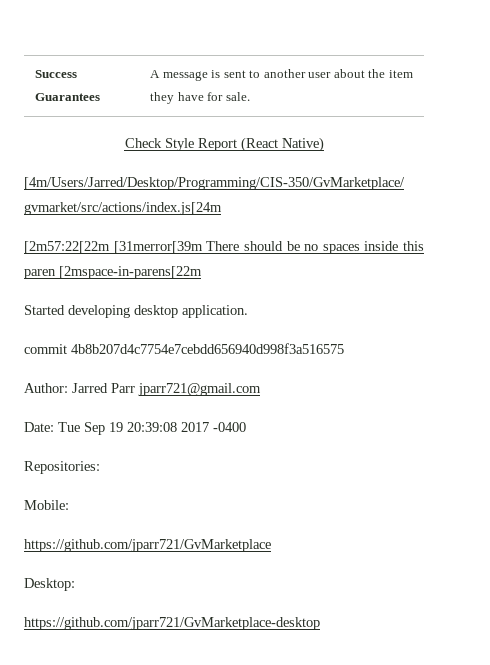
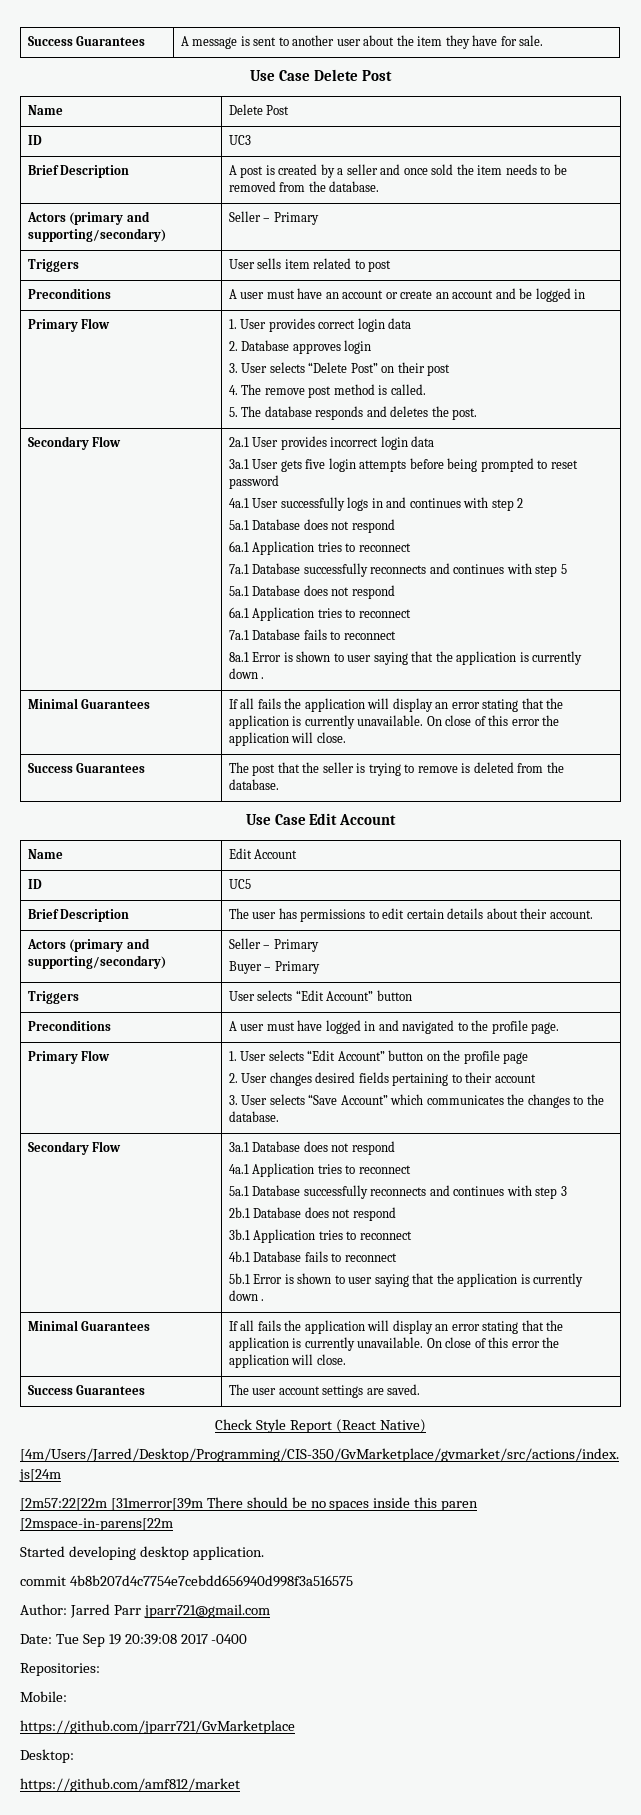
(250, 96) none -> [250,69,392,81] [27,105,63,115] [228,104,290,115] [27,135,42,145] [228,135,251,145] [27,165,130,178] [228,164,567,178] [228,181,380,192] [26,211,150,225] [27,228,166,242] [228,211,319,225] [27,259,79,272] [228,258,392,272] [27,288,111,299] [228,288,586,302] [27,318,111,332] [228,318,412,332] [228,340,372,354] [228,362,451,376] [228,384,426,398] [228,406,478,420] [27,436,122,450] [228,436,435,450] [228,458,578,472] [228,475,279,489] [228,497,524,511] [228,519,395,533] [228,541,411,555] [228,563,567,577] [228,585,395,599] [228,607,411,621] [228,629,396,640] [228,651,583,665] [228,668,265,679] [27,698,151,709] [228,698,564,712] [228,715,560,729] [228,732,346,746] [27,763,146,773] [228,762,564,776] [228,779,279,790] [245,813,397,825] [27,849,63,859] [228,848,298,859] [27,879,42,889] [228,879,251,889] [27,909,130,922] [228,908,593,922] [26,938,150,952] [27,955,166,969] [228,938,319,952] [228,961,320,974] [27,991,79,1004] [228,990,412,1001] [27,1020,111,1031] [228,1020,560,1034] [27,1050,111,1064] [228,1050,529,1064] [228,1072,536,1086] [228,1094,604,1108] [228,1111,279,1122] [27,1141,122,1155] [228,1141,395,1155] [228,1163,411,1177] [228,1185,567,1199] [228,1207,396,1221] [228,1229,412,1243] [228,1251,397,1262] [228,1273,584,1287] [228,1290,265,1301] [27,1320,151,1331] [228,1320,564,1334] [228,1337,560,1351] [228,1354,346,1368] [27,1385,146,1395] [228,1384,421,1398] // Use Case Delete Post // Name | Delete Post // ID | UC3 // Brief Description | A post is created by a seller and once sold the item needs to be removed from the database. // Actors (primary and supporting/secondary) | Seller – Primary // Triggers | User sells item related to post // Preconditions | A user must have an account or create an account and be logged in // Primary Flow | 1. User provides correct login data // 2. Database approves login // 3. User selects “Delete Post” on their post // 4. The remove post method is called. // 5. The database responds and deletes the post. // Secondary Flow | 2a.1 User provides incorrect login data // 3a.1 User gets five login attempts before being prompted to reset password // 4a.1 User successfully logs in and continues with step 2 // 5a.1 Database does not respond // 6a.1 Application tries to reconnect // 7a.1 Database successfully reconnects and continues with step 5 // 5a.1 Database does not respond // 6a.1 Application tries to reconnect // 7a.1 Database fails to reconnect // 8a.1 Error is shown to user saying that the application is currently down . // Minimal Guarantees | If all fails the application will display an error stating that the application is currently unavailable. On close of this error the application will close. // Success Guarantees | The post that the seller is trying to remove is deleted from the database. // Use Case Edit Account // Name | Edit Account // ID | UC5 // Brief Description | The user has permissions to edit certain details about their account. // Actors (primary and supporting/secondary) | Seller – Primary // Buyer – Primary // Triggers | User selects “Edit Account” button // Preconditions | A user must have logged in and navigated to the profile page. // Primary Flow | 1. User selects “Edit Account” button on the profile page // 2. User changes desired fields pertaining to their account // 3. User selects “Save Account” which communicates the changes to the database. // Secondary Flow | 3a.1 Database does not respond // 4a.1 Application tries to reconnect // 5a.1 Database successfully reconnects and continues with step 3 // 2b.1 Database does not respond // 3b.1 Application tries to reconnect // 4b.1 Database fails to reconnect // 5b.1 Error is shown to user saying that the application is currently down . // Minimal Guarantees | If all fails the application will display an error stating that the application is currently unavailable. On close of this error the application will close. // Success Guarantees | The user account settings are saved.
[24,617,320,630] https://github.com/jparr721/GvMarketplace-desktop -> [20,1778,240,1792] https://github.com/amf812/market

